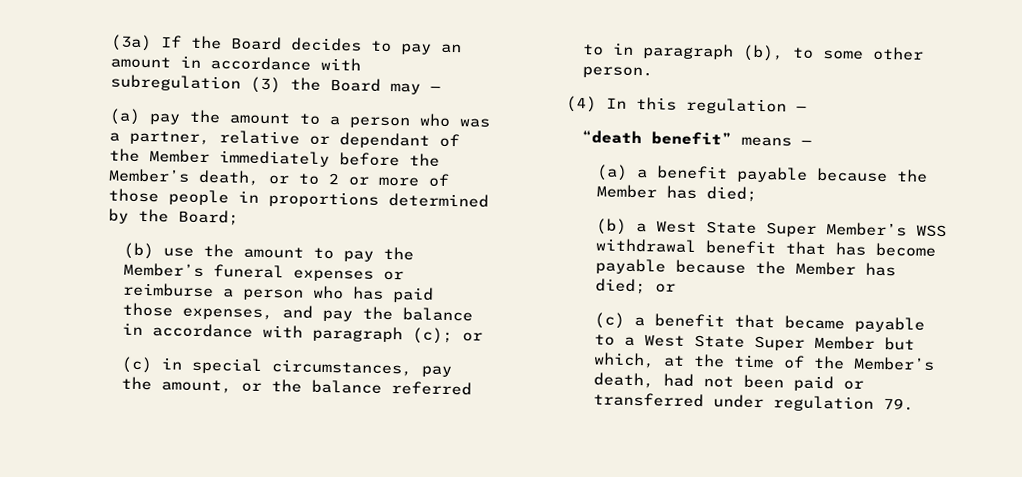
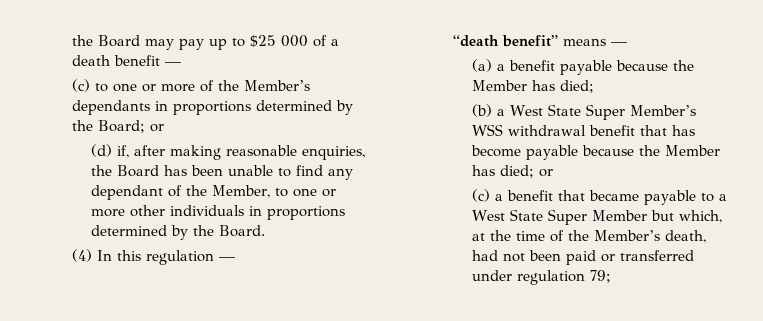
[109,34,462,55] [109,55,361,71] [109,74,441,95] [108,108,490,129] [108,130,460,149] [108,148,440,168] [107,168,450,187] [107,188,229,206] (3a) If the Board decides to pay an amount in accordance with subregulation (3) the Board may — // (a) pay the amount to a person who was a partner, relative or dependant of the Member immediately before the Member’s death, or to 2 or more of those people -> [72,35,340,50] [72,55,182,66] [72,79,311,92] [72,100,151,115] the Board may pay up to $25 000 of a death benefit — // (c) to one or more of the Member’s dependants
[122,242,414,262] [122,262,404,282] [122,282,434,303] [121,302,473,322] [121,322,483,345] [120,356,452,378] [120,376,472,396] [581,42,924,62] [581,66,653,79] // (b) use the amount to pay the Member’s funeral expenses or reimburse a person who has paid those expenses, and pay the balance in accordance with paragraph (c); or // (c) in special circumstances, pay the amount, or the balance referred to in paragraph (b), to some other person. -> [150,124,165,132] [91,144,366,160] [91,165,354,180] [91,185,337,200] [91,205,346,220] [91,225,266,240] or // (d) if, after making reasonable enquiries, the Board has been unable to find any dependant of the Member, to one or more other individuals in proportions determined by the Board.
[883,398,915,411] 79. -> [589,270,611,283] 79;

